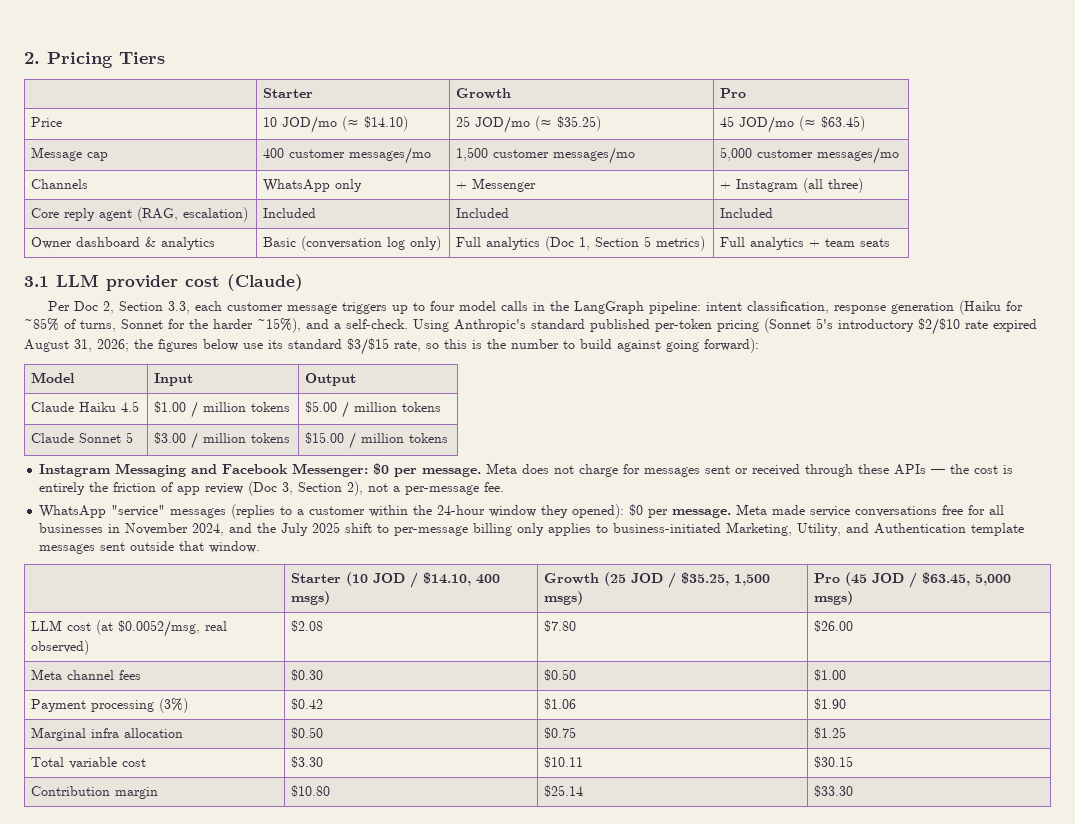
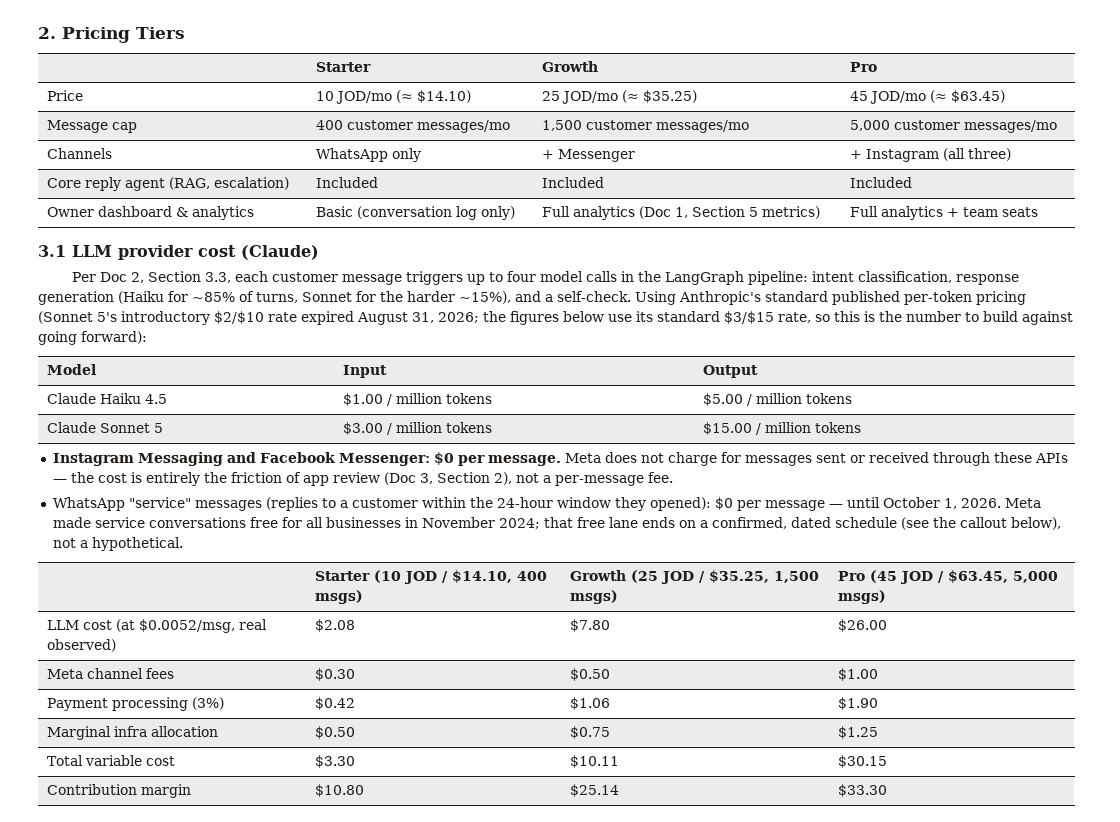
[672,508,732,518] message. -> [764,497,1001,511] message — until October 1, 2026.
[192,522,1025,536] [39,541,261,554] 2024, and the July 2025 shift to per-message billing only applies to business-initiated Marketing, Utility, and Authentication template messages sent outside that window. -> [498,517,1061,530] [52,537,183,551] 2024; that free lane ends on a confirmed, dated schedule (see the callout below), not a hypothetical.

